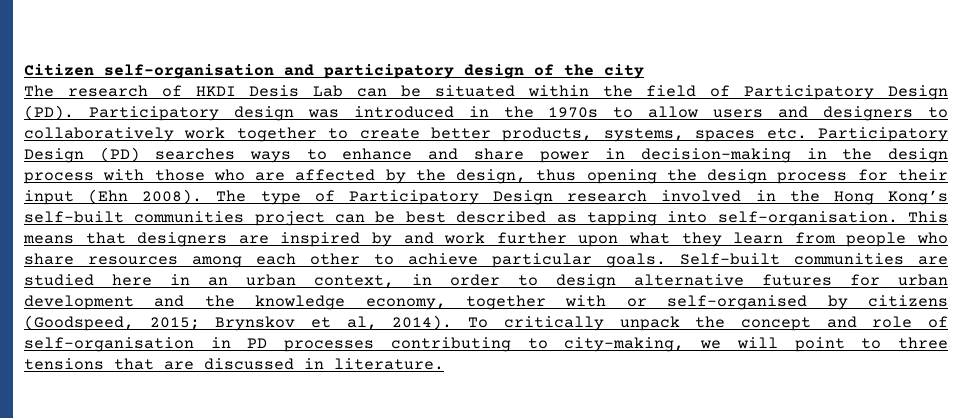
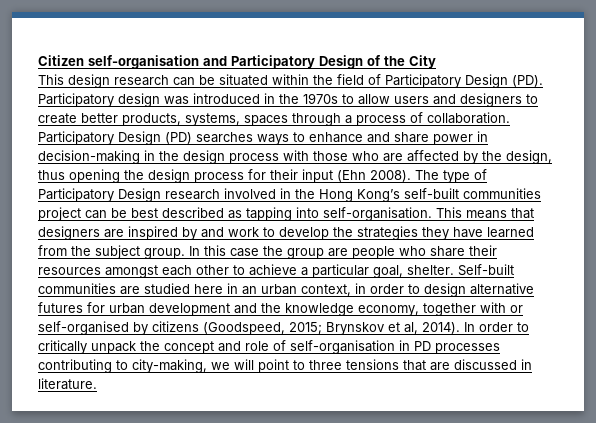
[324,64,644,79] [24,85,344,97] participatory design of the city // The research of HKDI Desis Lab -> [231,55,436,69] [38,74,169,88] Participatory Design of the City // This design research
[24,127,349,142] collaboratively work together to -> (538, 99) none
[766,128,807,139] etc. -> [292,112,510,126] through a process of collaboration.
[496,232,949,247] [24,253,666,268] further upon what they learn from people who share resources among each other to achieve particular goals. -> [263,226,534,240] [38,245,497,259] [38,264,454,278] to develop the strategies they have learned from the subject group. In this case the group are people who share their resources amongst each other to achieve a particular goal, shelter.
[468,317,489,328] To -> [464,322,529,332] In order to

